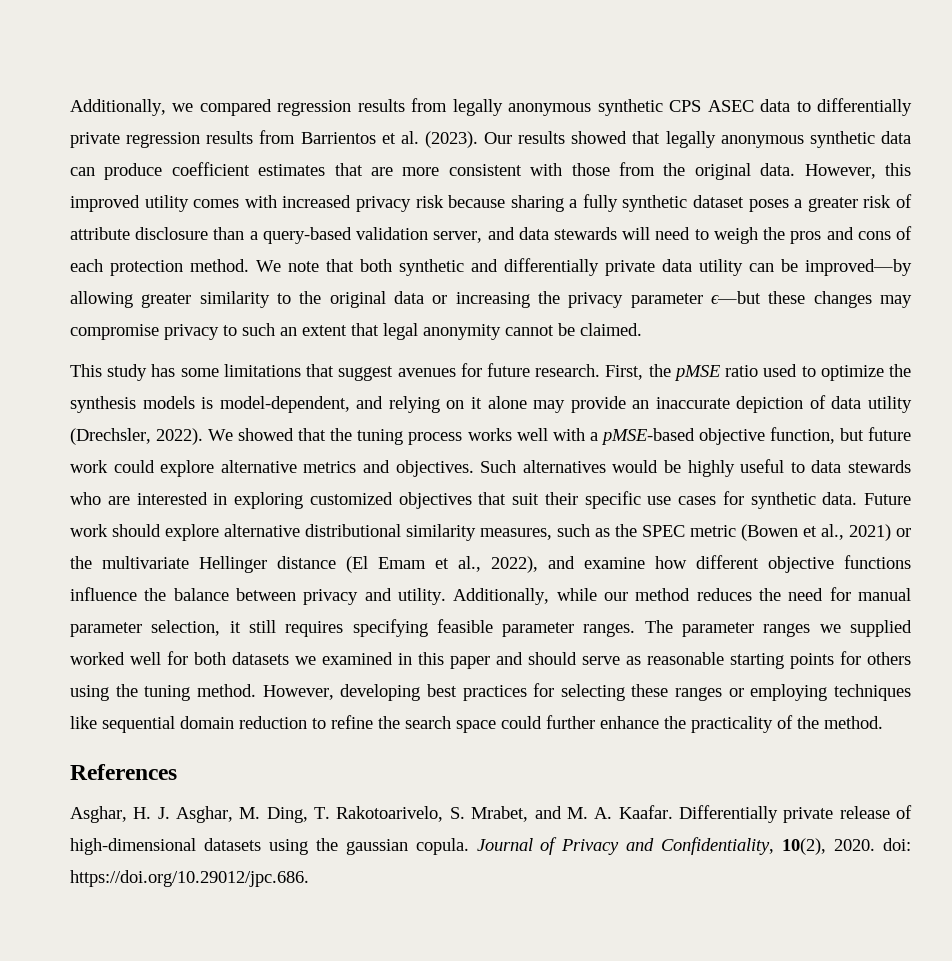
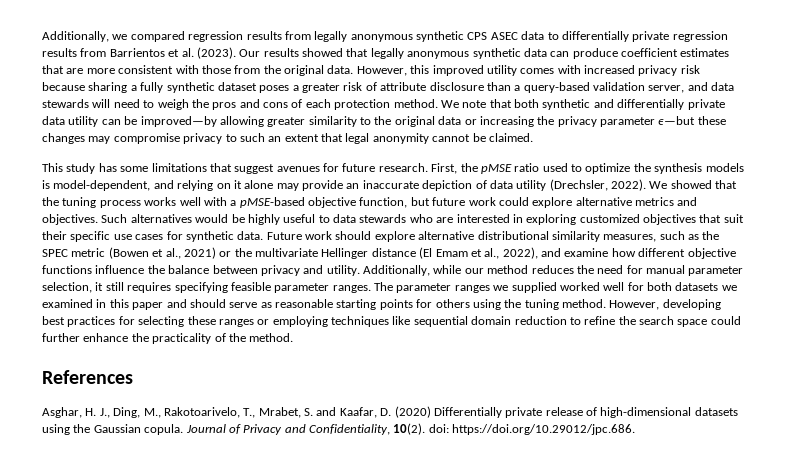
[157,805,673,823] J. Asghar, M. Ding, T. Rakotoarivelo, S. Mrabet, and M. A. Kaafar. -> [99,406,431,418] J., Ding, M., Rakotoarivelo, T., Mrabet, S. and Kaafar, D. (2020)
[345,839,408,855] gaussian -> [93,424,141,433] Gaussian
[782,838,876,855] 10(2), 2020. -> [393,423,426,435] 10(2).

